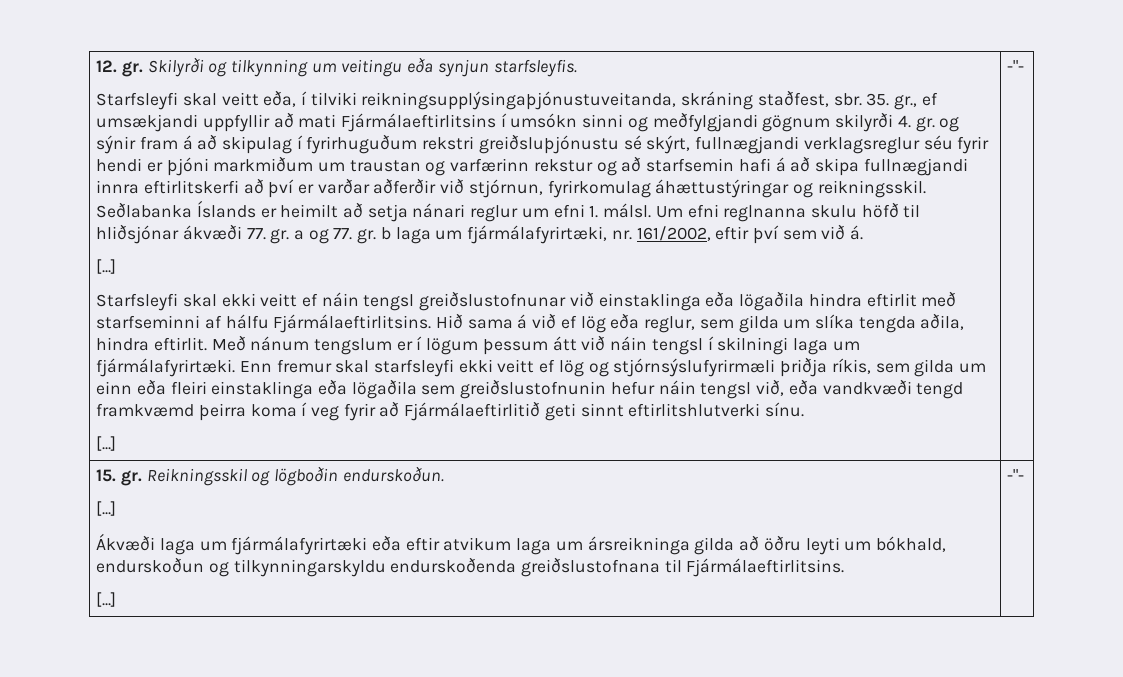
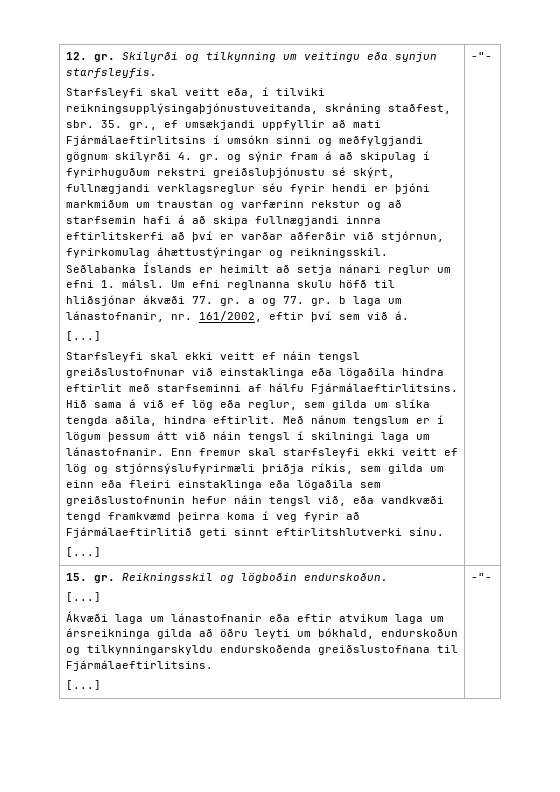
[467,225,608,244] fjármálafyrirtæki, -> [65,311,164,322] lánastofnanir,
[96,358,236,377] fjármálafyrirtæki. -> [65,447,164,456] lánastofnanir.
[231,536,368,555] fjármálafyrirtæki -> [170,613,262,622] lánastofnanir

